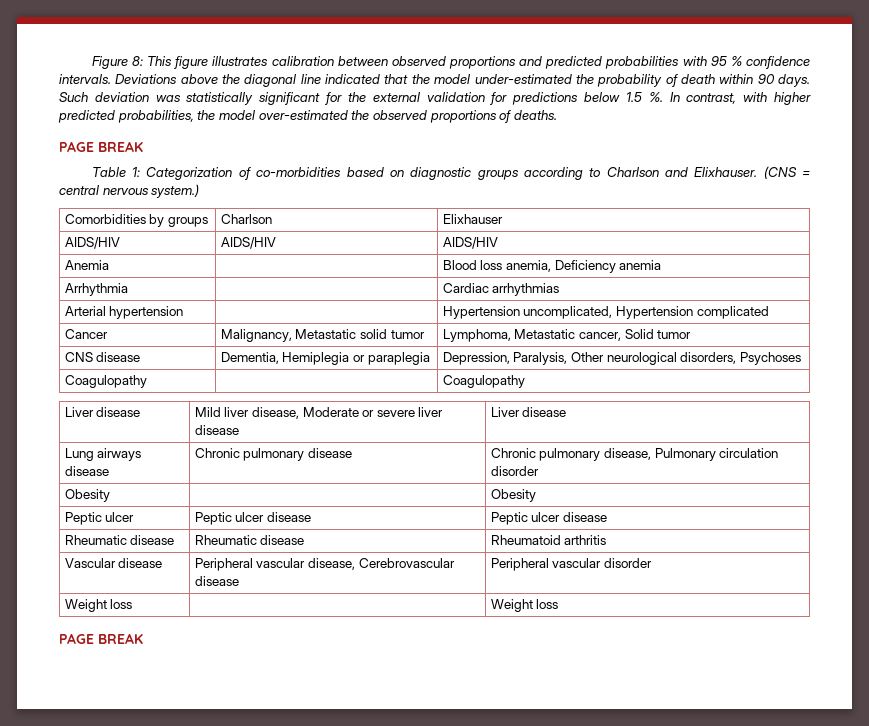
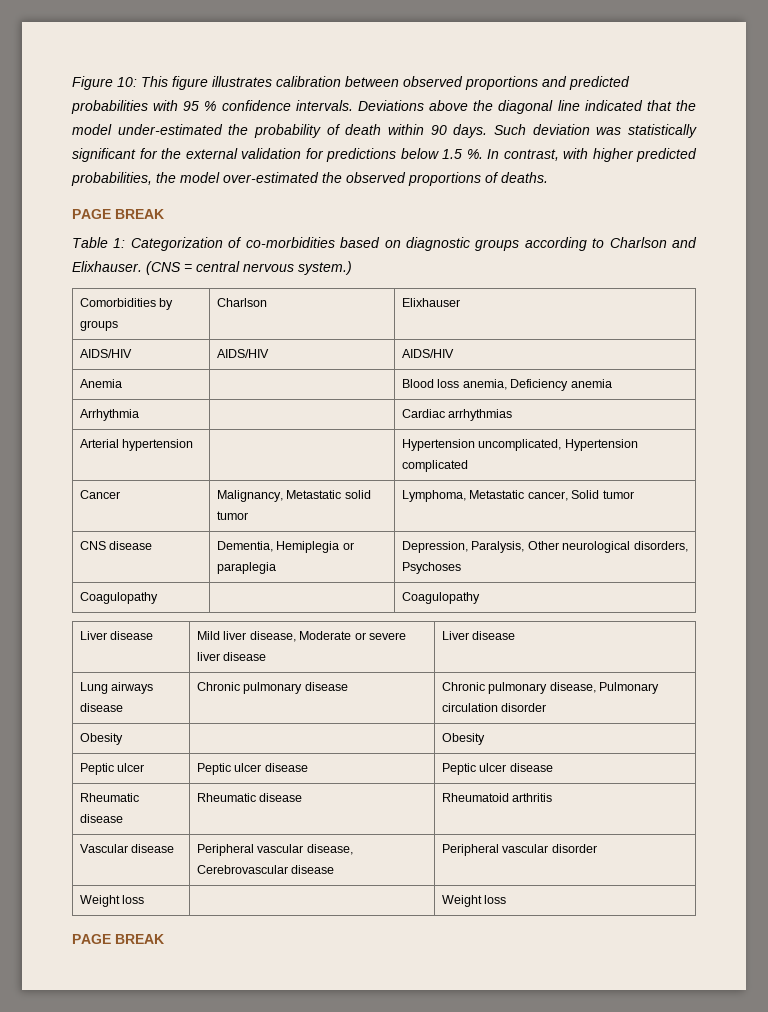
[131,56,143,66] 8: -> [117,77,137,87] 10:

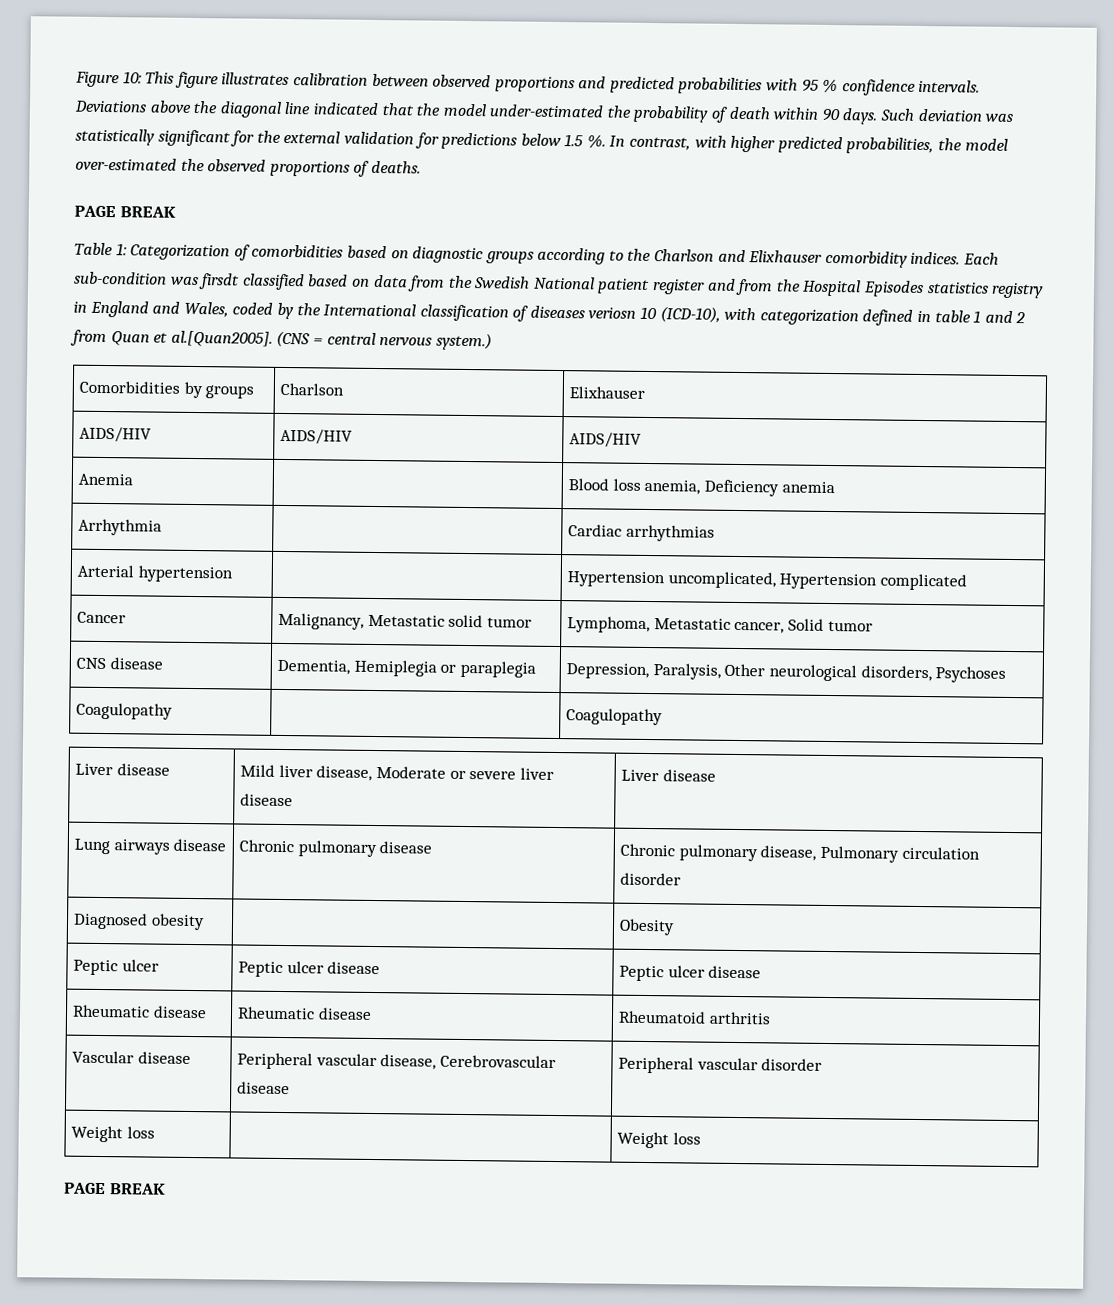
[245,237,335,248] co-morbidities -> [251,244,344,258] comorbidities
(605, 243) none -> [627,248,652,262] the
[72,261,142,272] Elixhauser. -> [748,250,1000,268] [74,271,1045,299] [73,300,1026,326] [70,329,273,347] Elixhauser comorbidity indices. Each sub-condition was firsdt classified based on data from the Swedish National patient register and from the Hospital Episodes statistics registry in England and Wales, coded by the International classification of diseases veriosn 10 (ICD-10), with categorization defined in table 1 and 2 from Quan et al.[Quan2005].
[79,733,123,745] Obesity -> [73,912,205,931] Diagnosed obesity

